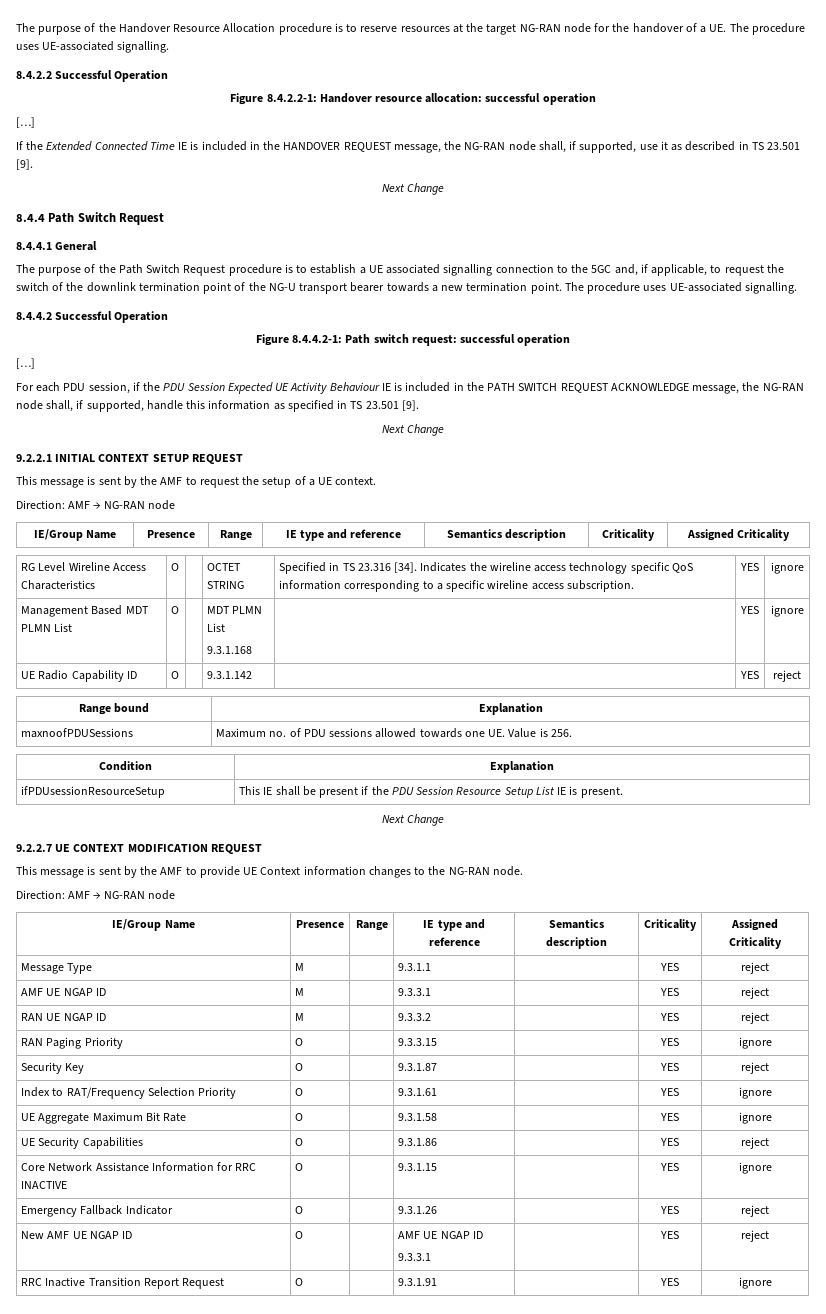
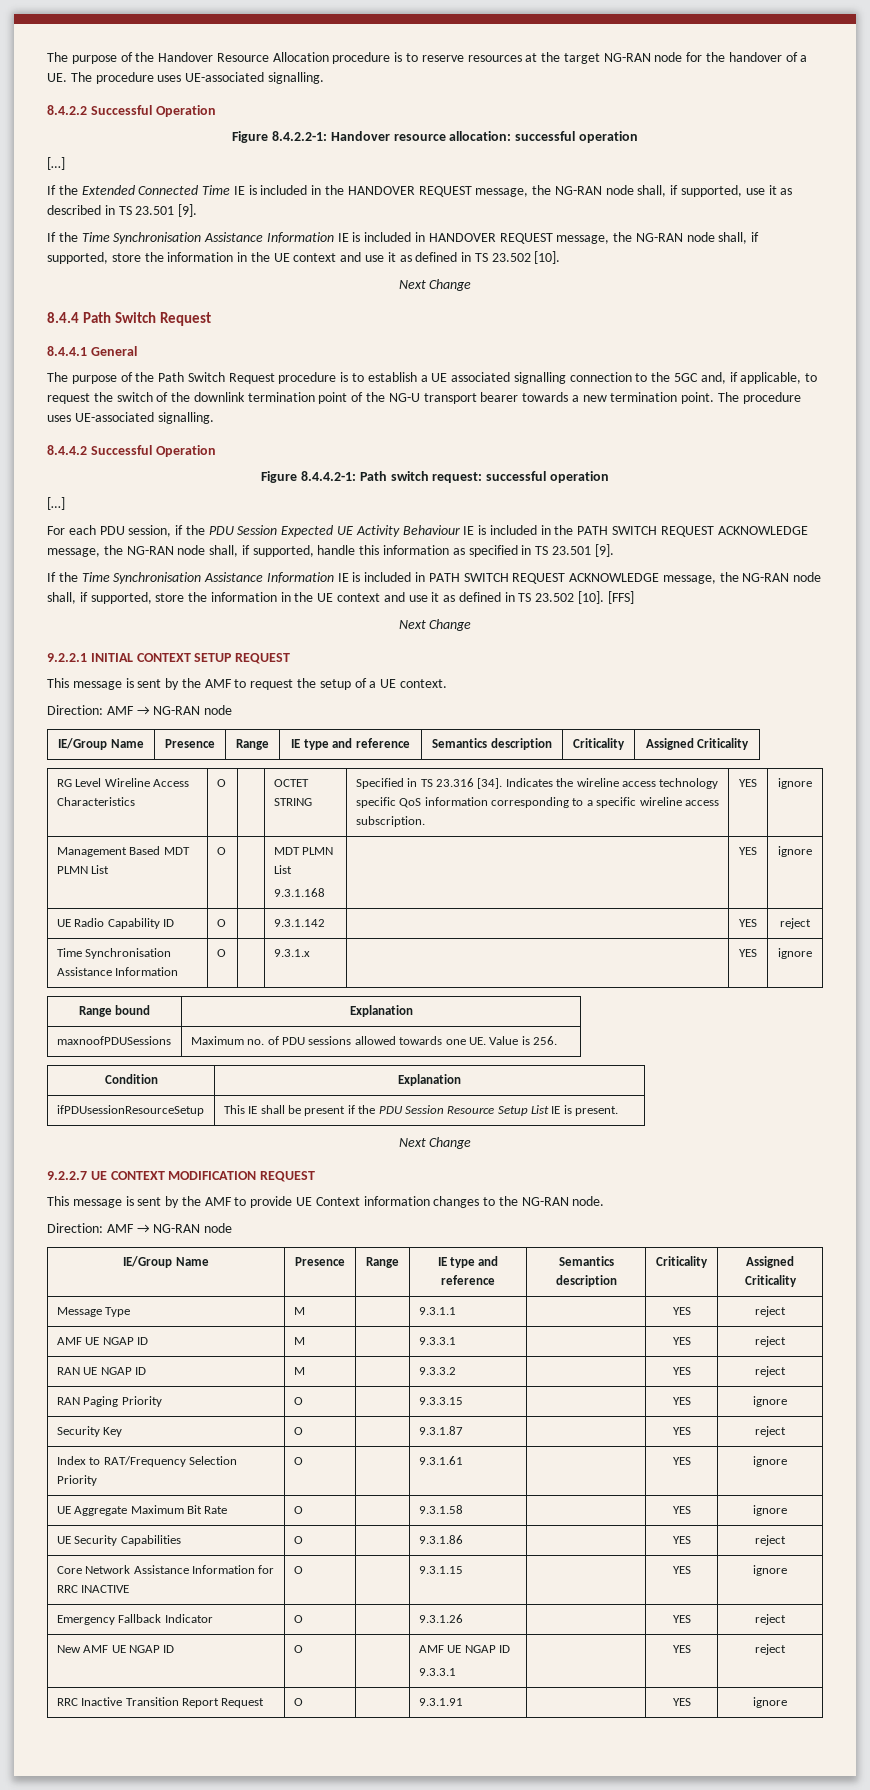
(33, 164) none -> [47,232,760,244] [47,251,561,264] // If the Time Synchronisation Assistance Information IE is included in HANDOVER REQUEST message, the NG-RAN node shall, if supported, store the information in the UE context and use it as defined in TS 23.502 [10].
(419, 405) none -> [47,572,822,584] [47,591,634,604] // If the Time Synchronisation Assistance Information IE is included in PATH SWITCH REQUEST ACKNOWLEDGE message, the NG-RAN node shall, if supported, store the information in the UE context and use it as defined in TS 23.502 [10]. [FFS]
(801, 676) none -> [56,948,172,959] [56,967,179,976] [216,949,226,957] [273,949,310,957] [739,949,757,957] [778,948,812,959] // Time Synchronisation Assistance Information | O | | 9.3.1.x | | YES | ignore

